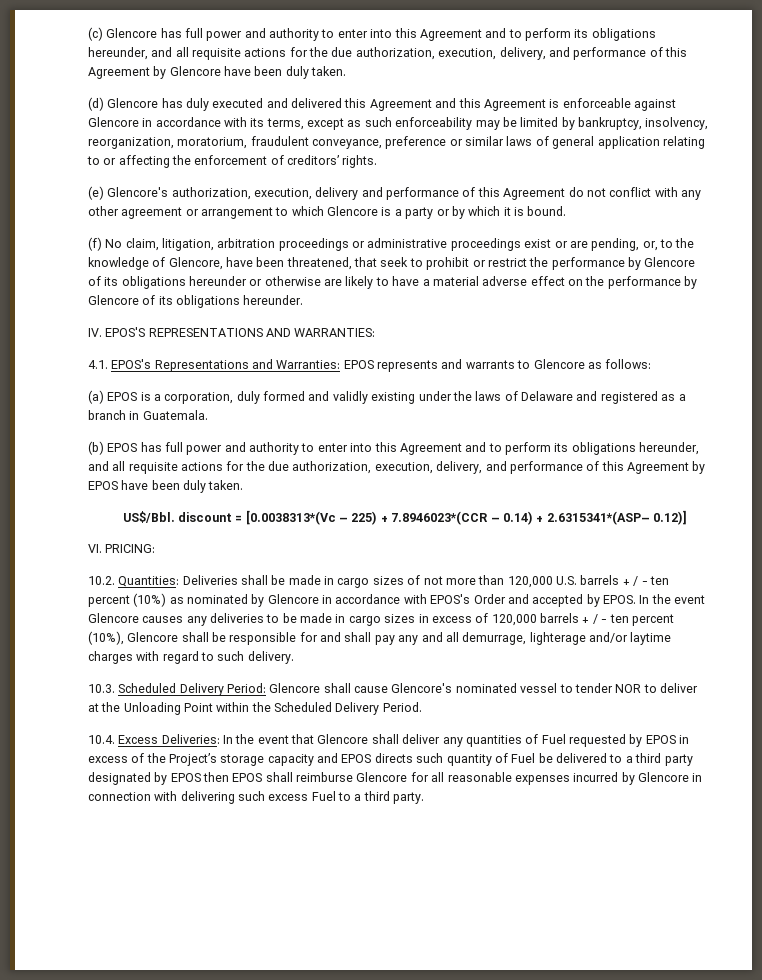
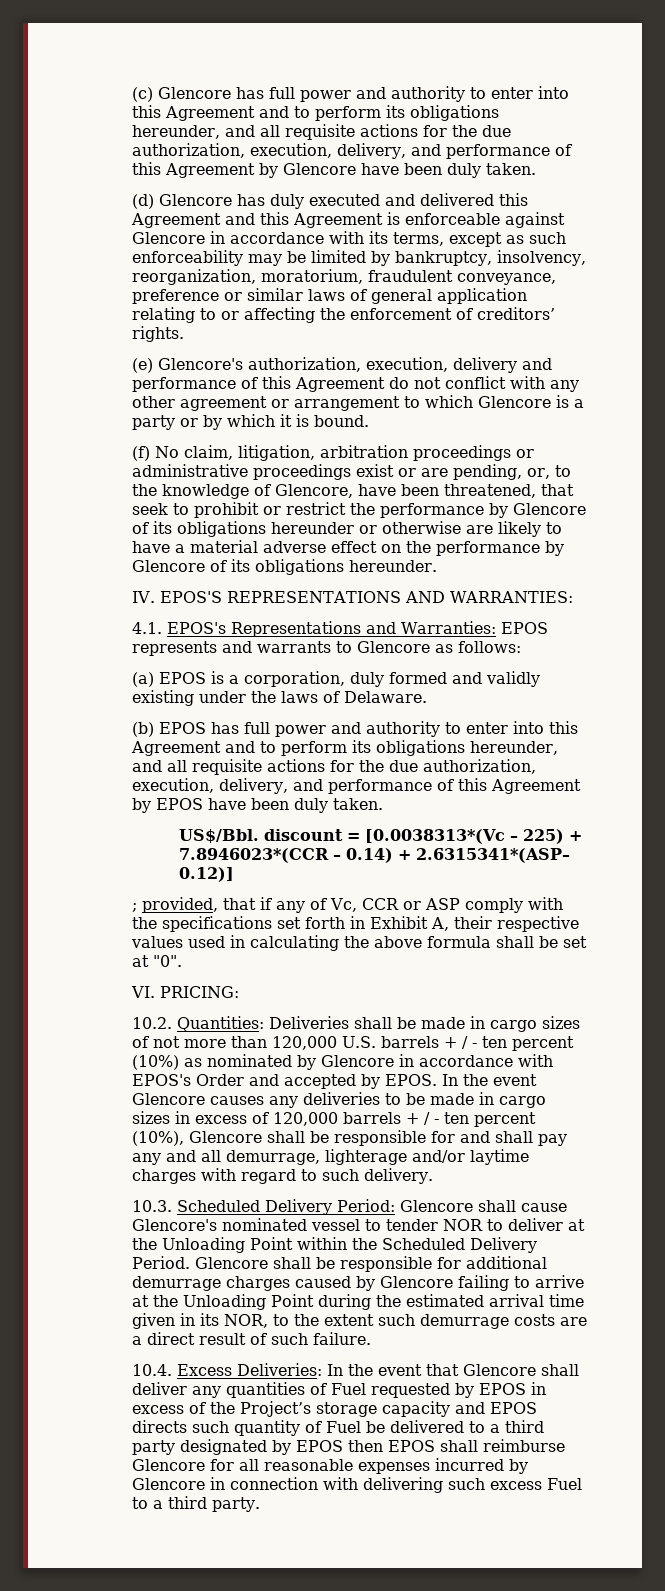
[521,391,686,404] [87,410,208,420] Delaware and registered as a branch in Guatemala. -> [344,691,428,703] Delaware.
(688, 517) none -> [132,897,564,913] [132,916,580,932] [131,935,588,951] [132,955,183,967] // ; provided, that if any of Vc, CCR or ASP comply with the specifications set forth in Exhibit A, their respective values used in calculating the above formula shall be set at "0".
(422, 707) none -> [195,1256,548,1272] [132,1275,585,1291] [132,1294,585,1310] [132,1313,588,1329] [132,1332,372,1345] Glencore shall be responsible for additional demurrage charges caused by Glencore failing to arrive at the Unloading Point during the estimated arrival time given in its NOR, to the extent such demurrage costs are a direct result of such failure.

